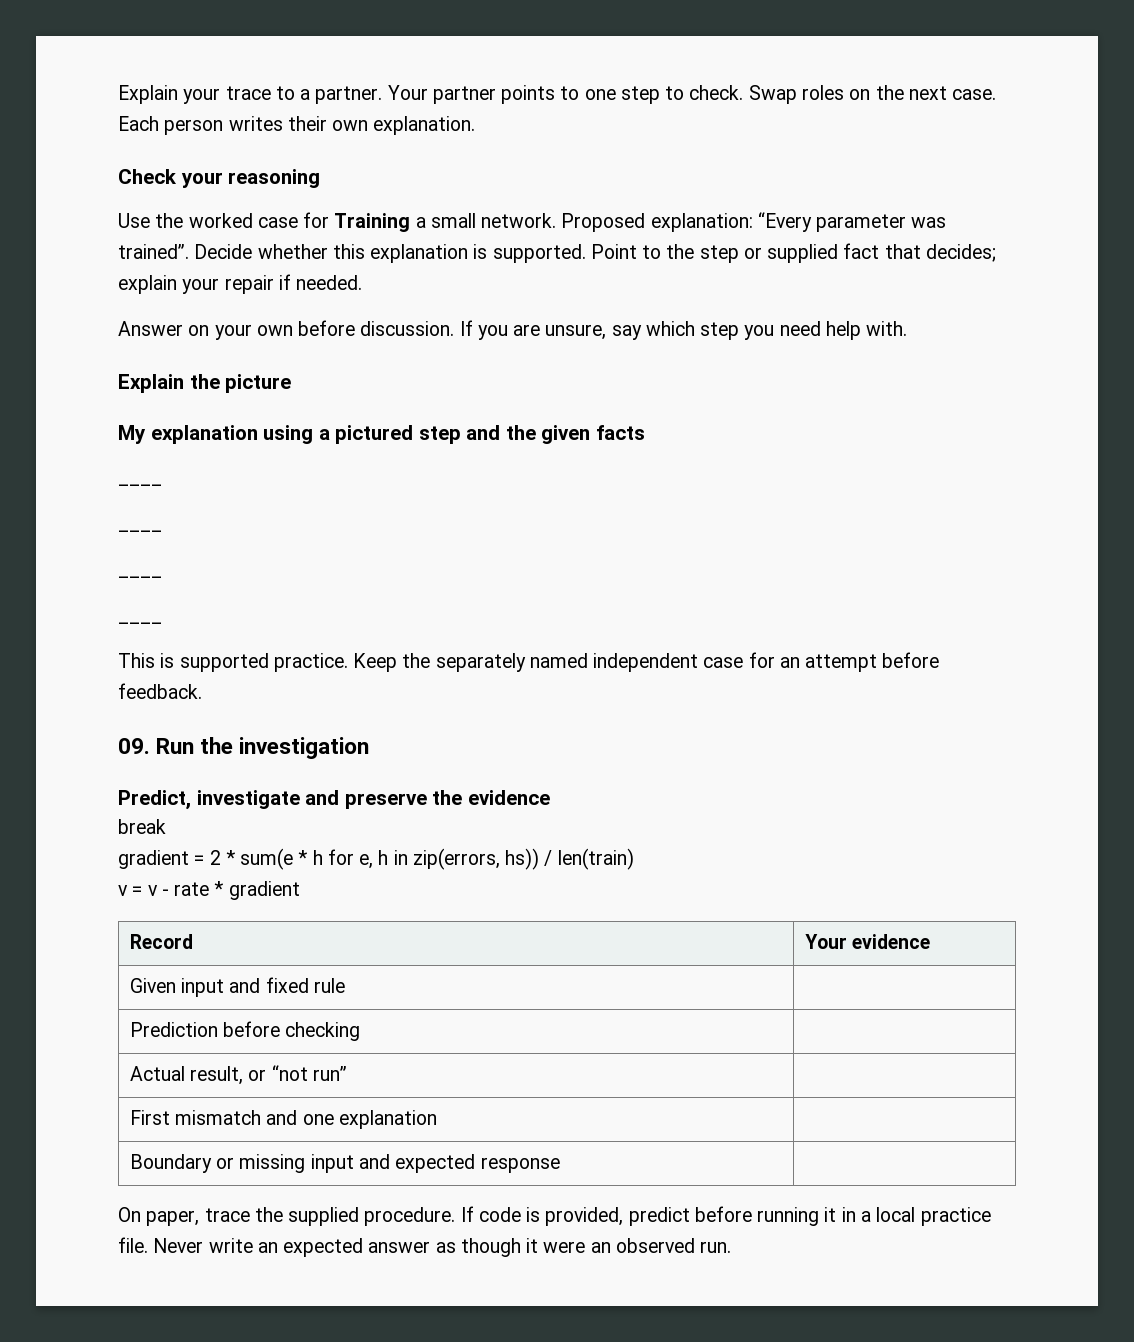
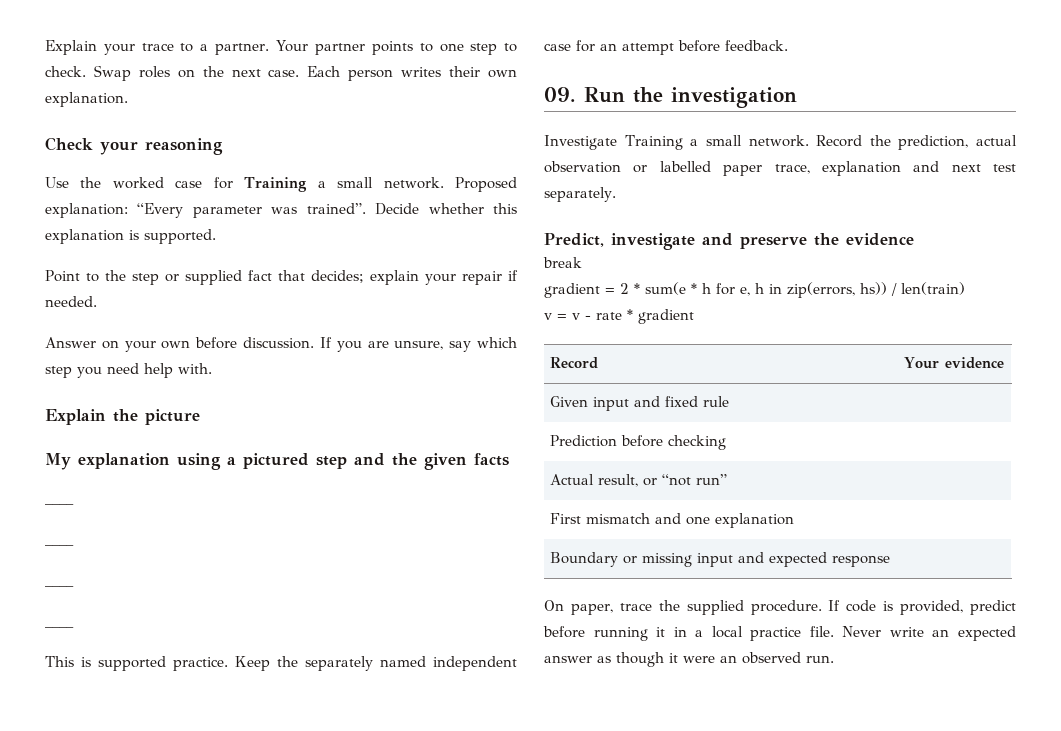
(586, 253) none -> (216, 236) //
(370, 748) none -> [544,135,1017,150] [544,161,1016,176] [544,187,616,202] // Investigate Training a small network. Record the prediction, actual observation or labelled paper trace, explanation and next test separately.

